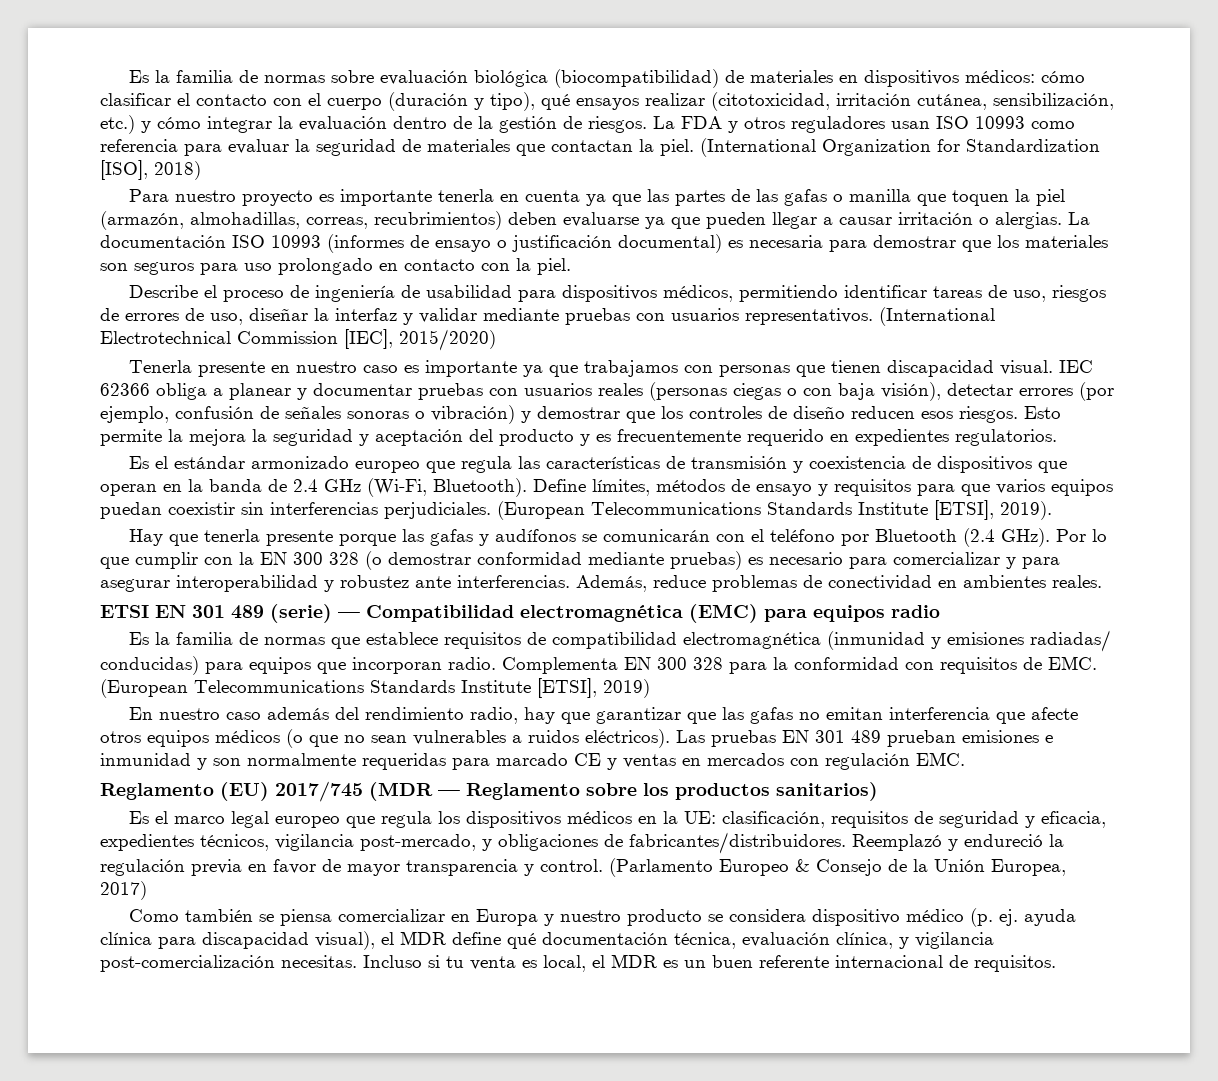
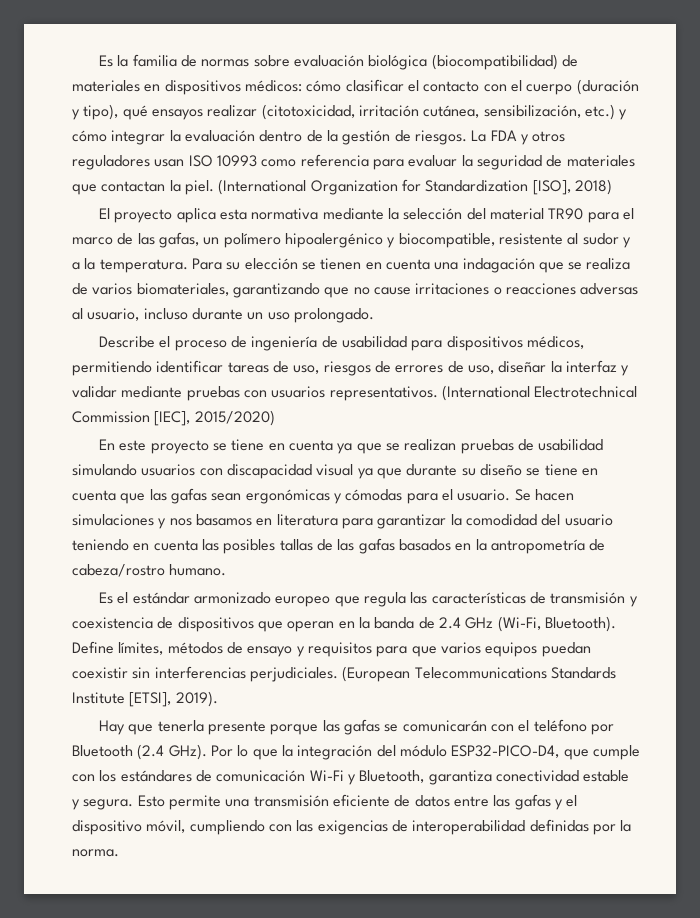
[128,189,1065,206] [100,211,1090,230] [100,234,1108,253] [100,258,571,275] Para nuestro proyecto es importante tenerla en cuenta ya que las partes de las gafas o manilla que toquen la piel (armazón, almohadillas, correas, recubrimientos) deben evaluarse ya que pueden llegar a causar irritación o alergias. La documentación ISO 10993 (informes de ensayo o justificación documental) es necesaria para demostrar que los materiales son seguros para uso prolongado en contacto con la piel. -> [99,208,634,223] [72,232,631,248] [72,258,631,273] [72,283,639,298] [72,308,374,323] El proyecto aplica esta normativa mediante la selección del material TR90 para el marco de las gafas, un polímero hipoalergénico y biocompatible, resistente al sudor y a la temperatura. Para su elección se tienen en cuenta una indagación que se realiza de varios biomateriales, garantizando que no cause irritaciones o reacciones adversas al usuario, incluso durante un uso prolongado.
[128,360,1093,377] [100,382,1114,401] [100,405,1061,424] [100,429,1057,446] Tenerla presente en nuestro caso es importante ya que trabajamos con personas que tienen discapacidad visual. IEC 62366 obliga a planear y documentar pruebas con usuarios reales (personas ciegas o con baja visión), detectar errores (por ejemplo, confusión de señales sonoras o vibración) y demostrar que los controles de diseño reducen esos riesgos. Esto permite la mejora la seguridad y aceptación del producto y es frecuentemente requerido en expedientes regulatorios. -> [99,439,604,454] [72,464,598,479] [72,488,574,504] [72,514,613,529] [72,538,606,554] [72,564,227,577] En este proyecto se tiene en cuenta ya que se realizan pruebas de usabilidad simulando usuarios con discapacidad visual ya que durante su diseño se tiene en cuenta que las gafas sean ergonómicas y cómodas para el usuario. Se hacen simulaciones y nos basamos en literatura para garantizar la comodidad del usuario teniendo en cuenta las posibles tallas de las gafas basados en la antropometría de cabeza/rostro humano.
[478,529,576,546] y audífonos -> (381, 727) none
[135,551,1060,570] [100,575,1102,592] [100,604,940,623] [128,630,1111,652] [100,656,1097,675] [100,678,650,698] [128,707,1078,724] [100,729,1053,748] [100,752,965,770] [100,781,878,802] [128,811,1106,828] [100,832,1064,854] [100,858,1066,877] [100,881,147,900] [128,908,1076,927] [100,931,994,950] [100,954,1056,972] cumplir con la EN 300 328 (o demostrar conformidad mediante pruebas) es necesario para comercializar y para asegurar interoperabilidad y robustez ante interferencias. Además, reduce problemas de conectividad en ambientes reales. // ETSI EN 301 489 (serie) — Compatibilidad electromagnética (EMC) para equipos radio // Es la familia de normas que establece requisitos de compatibilidad electromagnética (inmunidad y emisiones radiadas/ conducidas) para equipos que incorporan radio. Complementa EN 300 328 para la conformidad con requisitos de EMC. (European Telecommunications Standards Institute [ETSI], 2019) // En nuestro caso además del rendimiento radio, hay que garantizar que las gafas no emitan interferencia que afecte otros equipos médicos (o que no sean vulnerables a ruidos eléctricos). Las pruebas EN 301 489 prueban emisiones e inmunidad y son normalmente requeridas para marcado CE y ventas en mercados con regulación EMC. // Reglamento (EU) 2017/745 (MDR — Reglamento sobre los productos sanitarios) // Es el marco legal europeo que regula los dispositivos médicos en la UE: clasificación, requisitos de seguridad y eficacia, expedientes técnicos, vigilancia post-mercado, y obligaciones de fabricantes/distribuidores. Reemplazó y endureció la regulación previa en favor de mayor transparencia y control. (Parlamento Europeo & Consejo de la Unión Europea, 2017) // Como también se piensa comercializar en Europa y nuestro producto se considera dispositivo médico (p. ej. ayuda clínica para discapacidad visual), el MDR define qué documentación técnica, evaluación clínica, y vigilancia post-comercialización necesitas. Incluso si tu venta es local, el MDR es un buen referente internacional de requisitos. -> [281,745,640,760] [72,770,630,785] [72,794,578,810] [72,819,632,835] [72,849,119,857] la integración del módulo ESP32-PICO-D4, que cumple con los estándares de comunicación Wi-Fi y Bluetooth, garantiza conectividad estable y segura. Esto permite una transmisión eficiente de datos entre las gafas y el dispositivo móvil, cumpliendo con las exigencias de interoperabilidad definidas por la norma.

